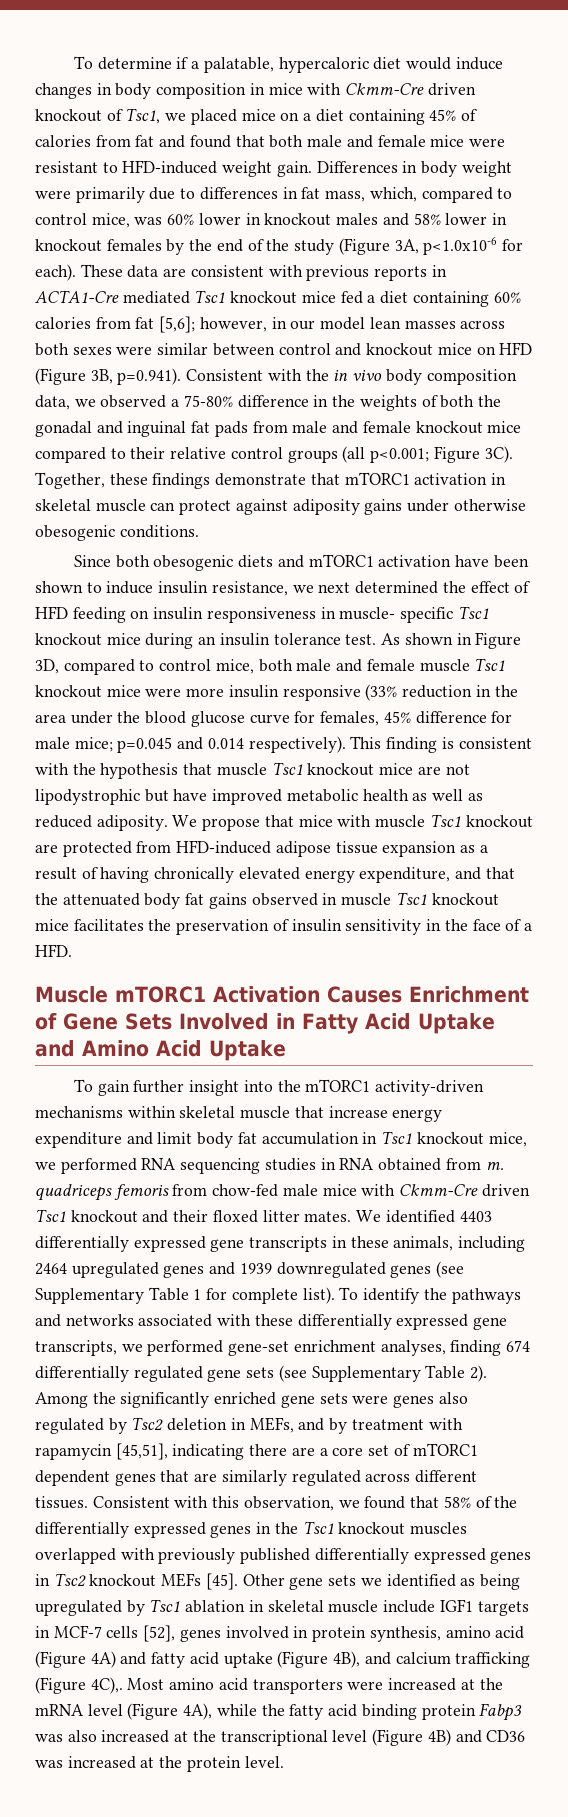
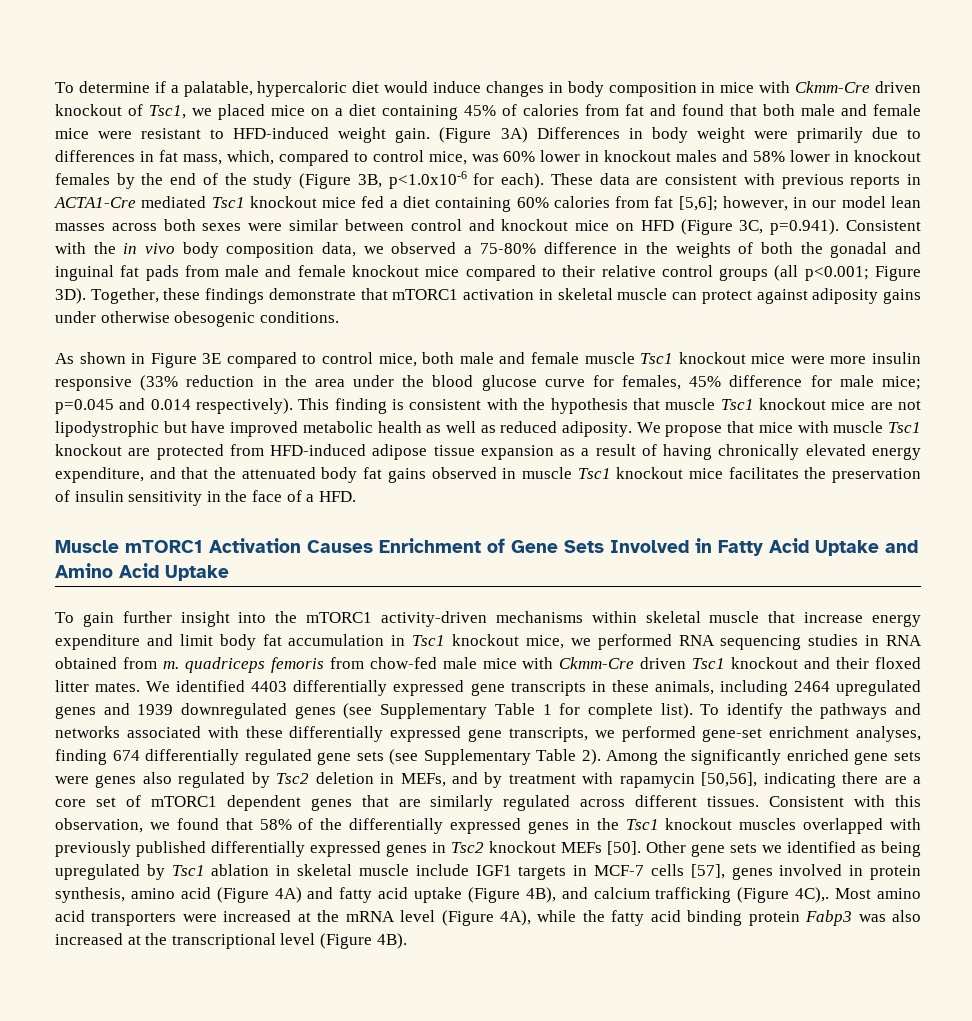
(312, 169) none -> [439,127,528,143] (Figure 3A)
[394,239,419,254] 3A, -> [357,174,382,188] 3B,
[90,369,113,384] 3B, -> [739,220,764,234] 3C,
[484,446,513,463] 3C). -> [55,288,86,304] 3D).
[74,554,529,571] [35,581,531,596] [35,606,489,623] [35,633,377,649] Since both obesogenic diets and mTORC1 activation have been shown to induce insulin resistance, we next determined the effect of HFD feeding on insulin responsiveness in muscle- specific Tsc1 knockout mice during an insulin tolerance test. -> (339, 317) none
[35,659,59,674] 3D, -> [202,353,222,364] 3E
[115,1443,168,1460] [45,51], -> [701,772,758,787] [50,56],
[205,1573,238,1590] [45]. -> [607,841,641,855] [50].
[143,1625,176,1642] [52], -> [690,864,725,879] [57],
[427,1729,526,1746] [35,1756,284,1772] 4B) and CD36 was increased at the protein level. -> [376,933,407,949] 4B).

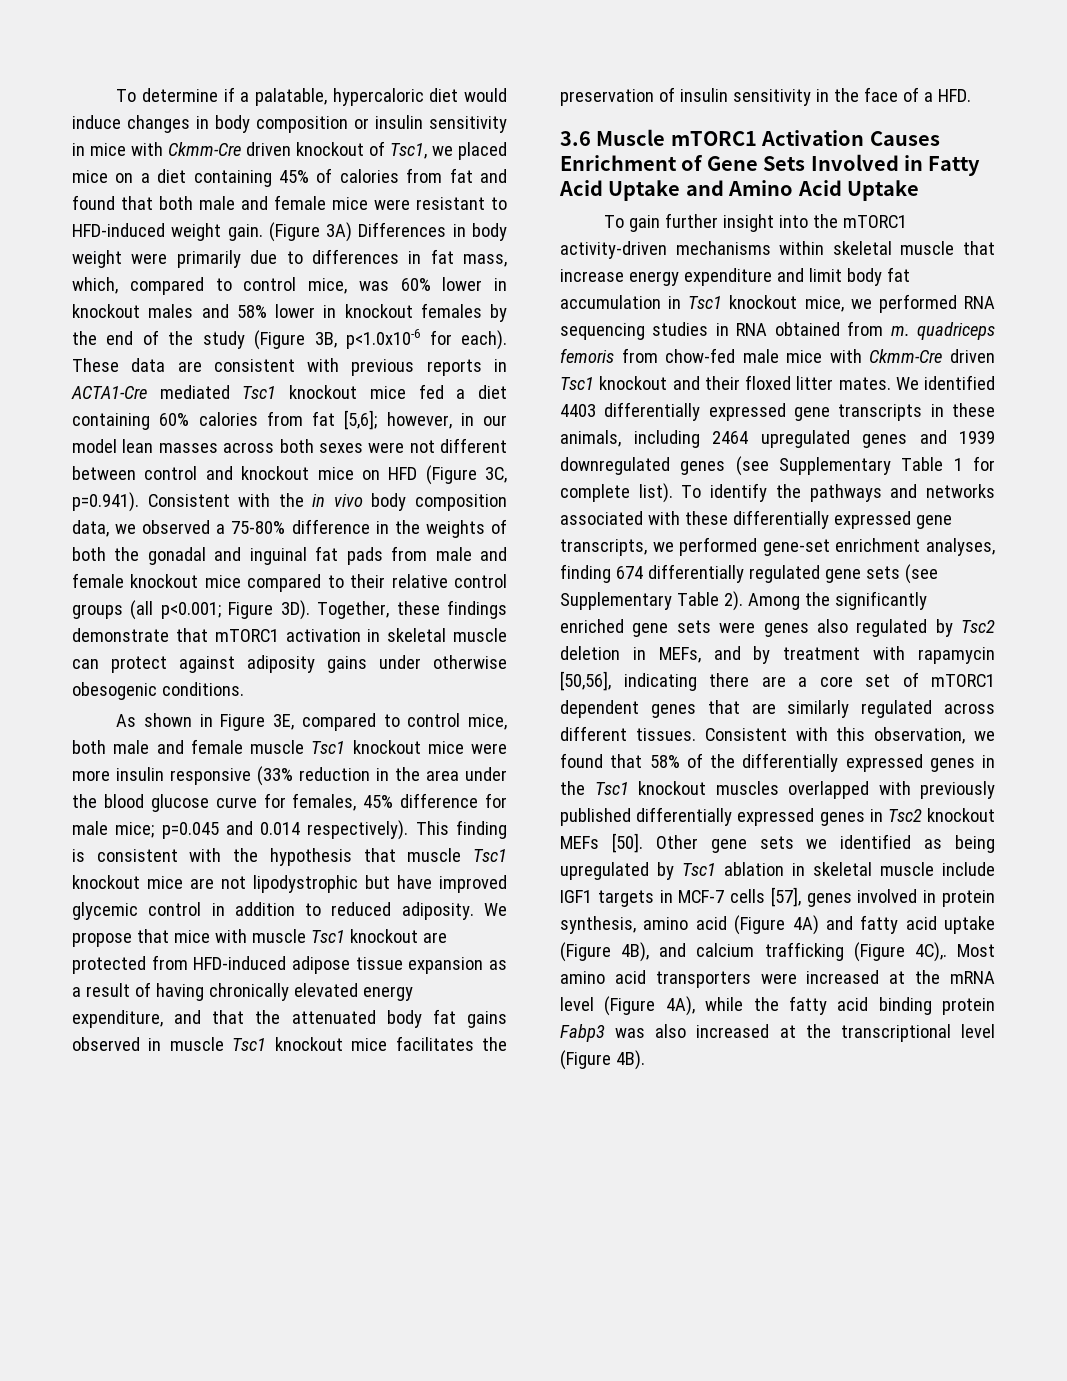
(697, 89) none -> [354,115,507,133] or insulin sensitivity
[289,219,339,231] similar -> [409,438,507,453] not different
[202,353,222,364] 3E -> [273,714,295,730] 3E,
[302,421,496,433] metabolic health as well as -> [72,902,322,920] glycemic control in addition to
(356, 496) none -> [560,131,591,146] 3.6

